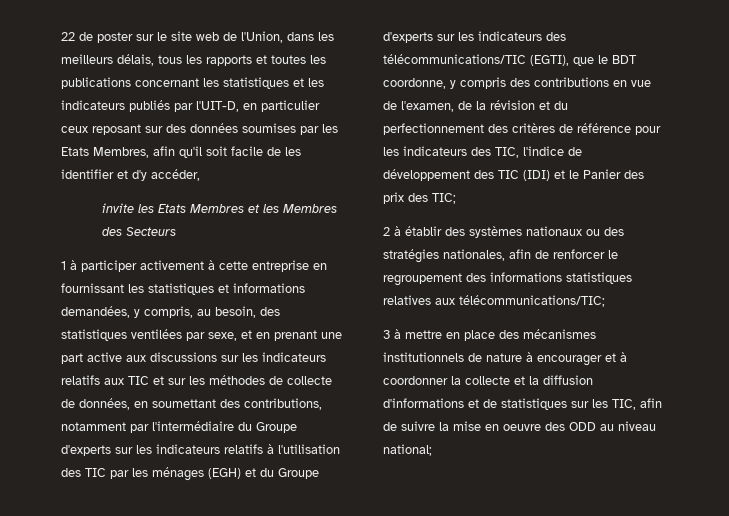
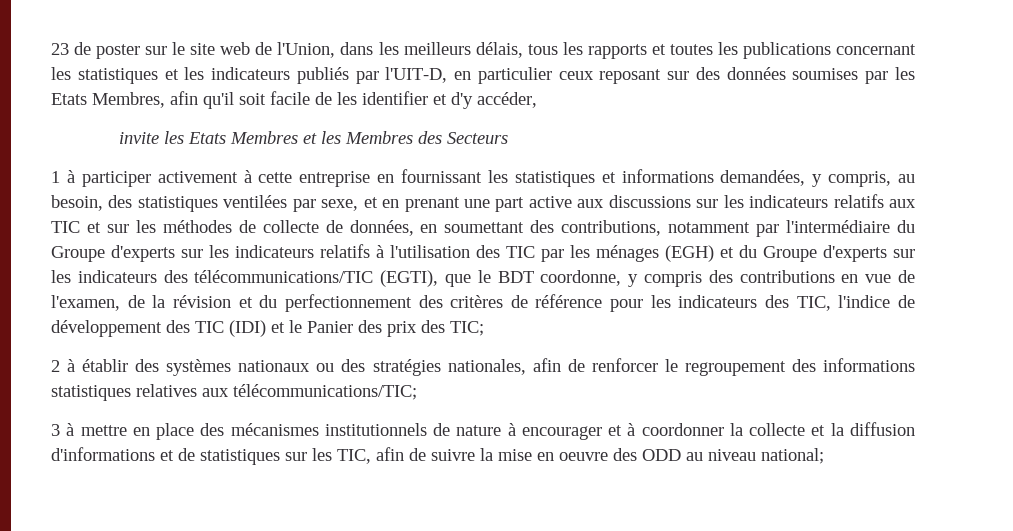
[61,32,75,41] 22 -> [51,43,69,55] 23

